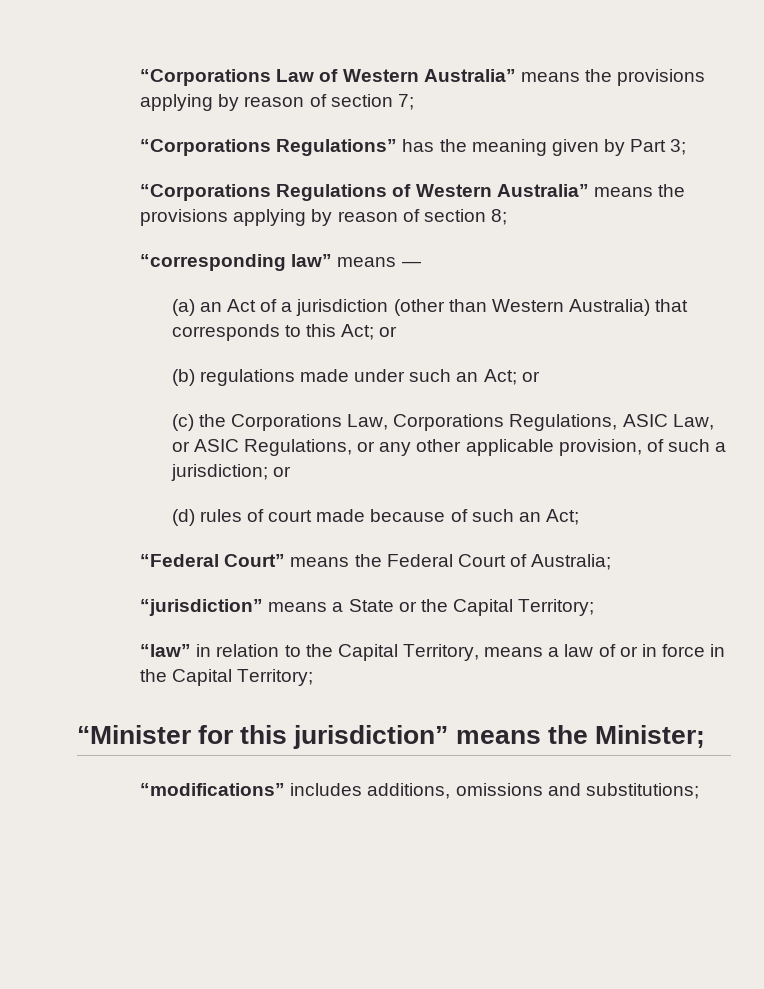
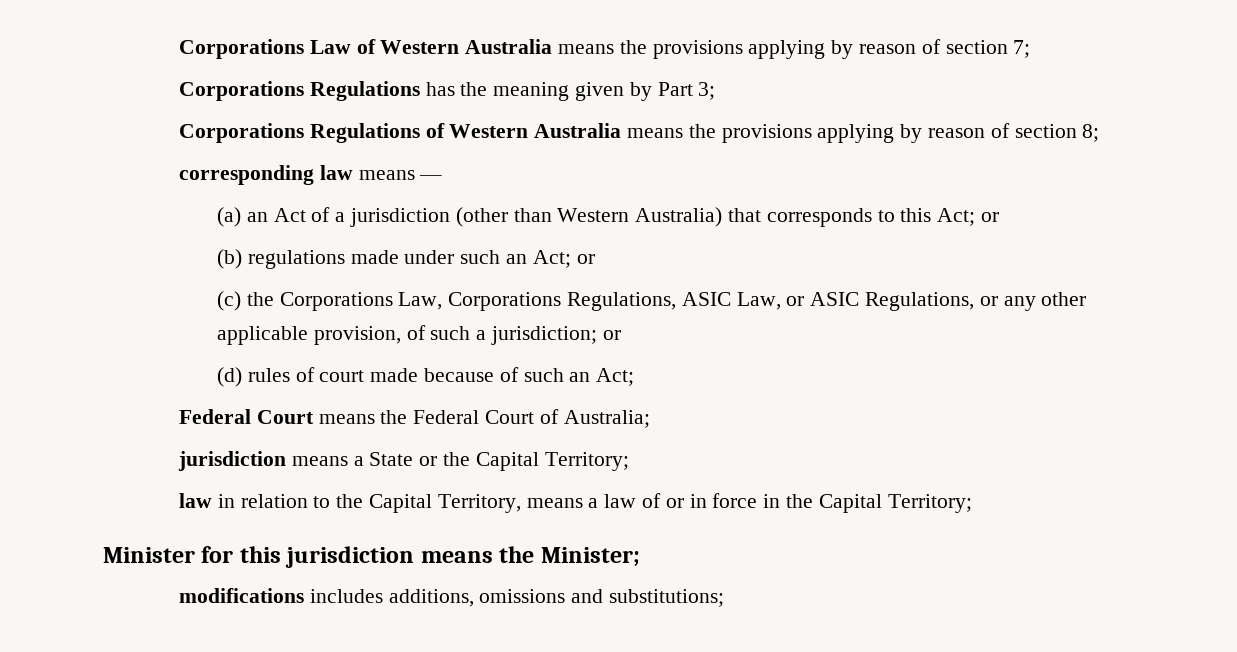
[140,69,272,86] “Corporations -> [178,39,304,59] Corporations
[423,69,516,82] Australia” -> [465,39,553,54] Australia
[140,139,398,156] “Corporations Regulations” -> [178,81,420,101] Corporations Regulations
[140,184,272,201] “Corporations -> [178,123,304,143] Corporations
[496,184,589,197] Australia” -> [534,123,622,138] Australia
[140,254,333,271] “corresponding law” -> [178,165,353,185] corresponding law
[140,554,286,567] “Federal Court” -> [178,409,314,424] Federal Court
[140,599,264,616] “jurisdiction” -> [177,451,286,471] jurisdiction
[140,644,192,657] “law” -> [178,493,212,508] law
[77,725,191,744] “Minister -> [103,547,195,563] Minister
[293,725,449,749] jurisdiction” -> [285,546,415,568] jurisdiction
[140,783,286,796] “modifications” -> [178,588,304,603] modifications

